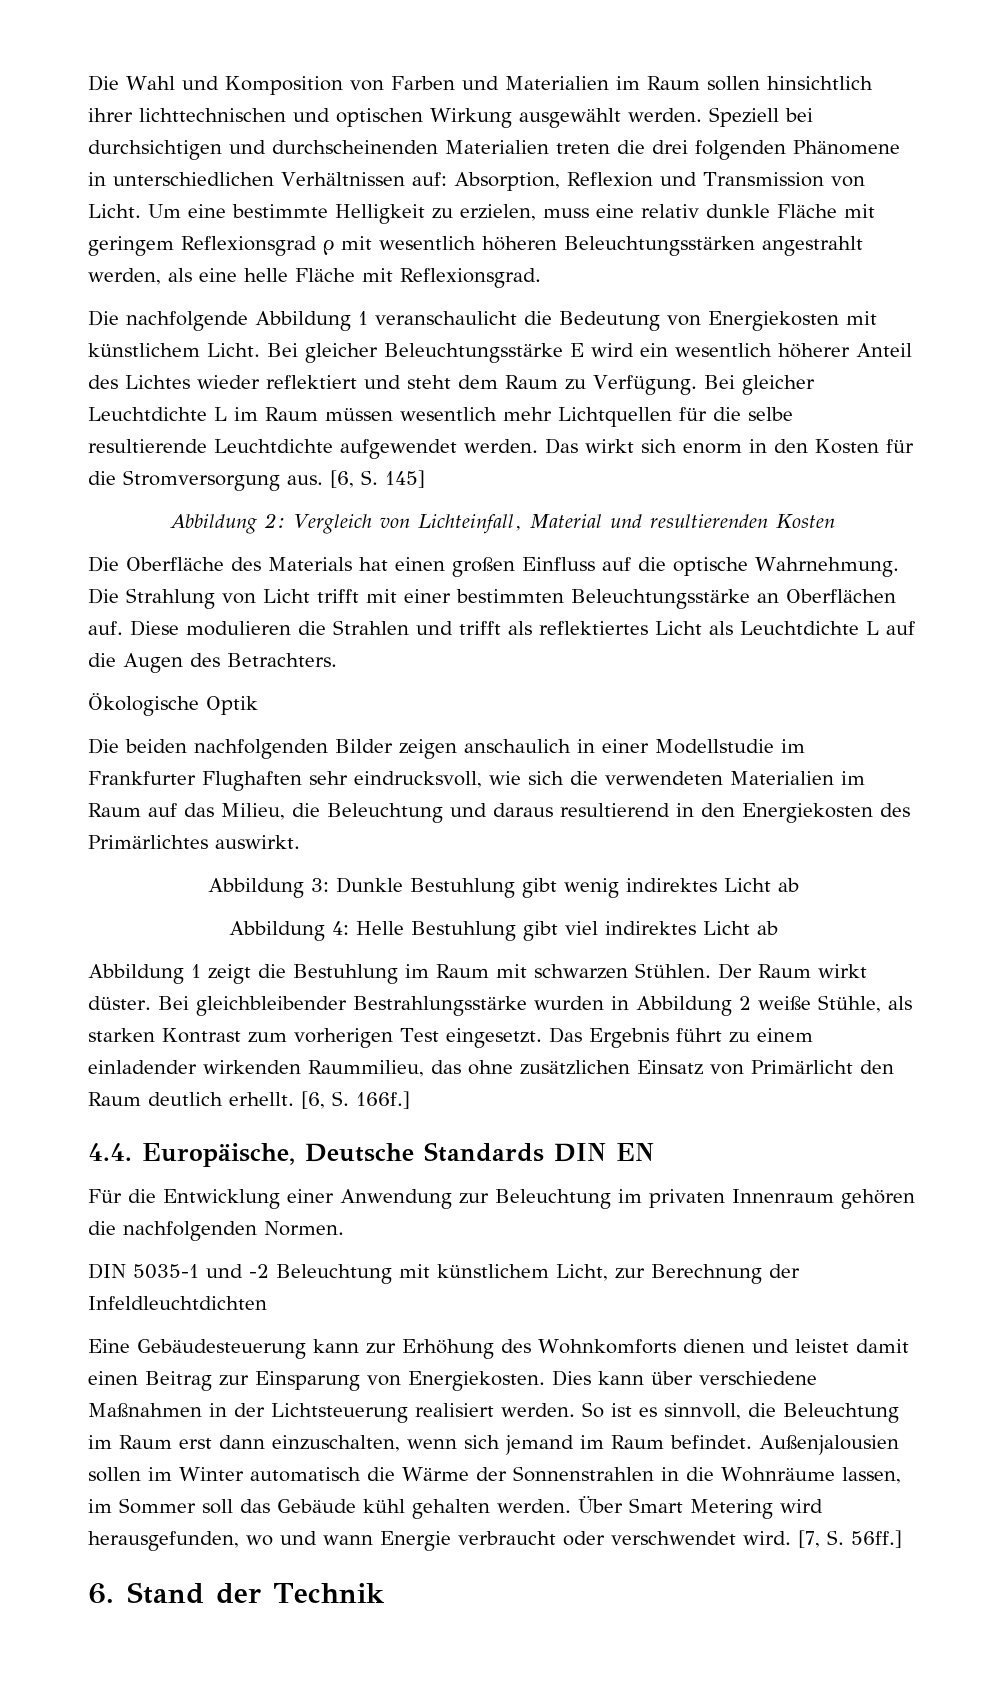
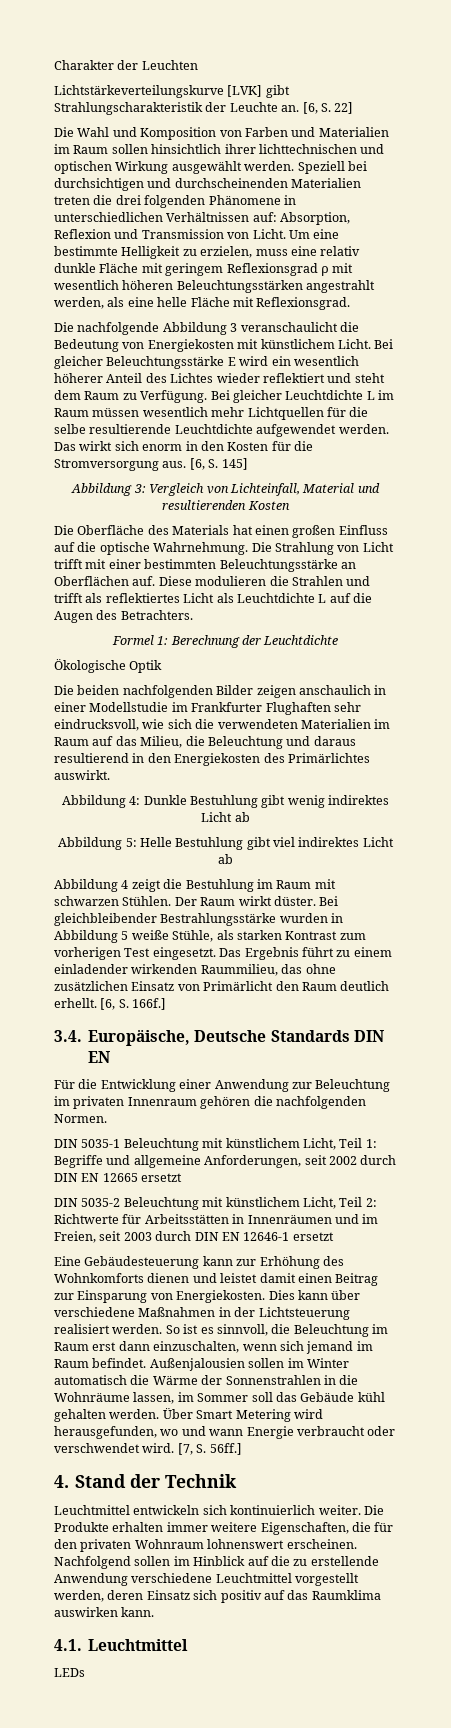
(88, 83) none -> [54,60,198,70] [54,85,290,98] [54,102,354,115] Charakter der Leuchten // Lichtstärkeverteilungskurve [LVK] gibt Strahlungscharakteristik der Leuchte an. [6, S. 22] //
[358,311,368,325] 1 -> [230,323,238,332] 3
[264,513,286,528] 2: -> [133,484,146,493] 3:
(337, 660) none -> [111,635,339,648] // Formel 1: Berechnung der Leuchtdichte
[310,878,329,892] 3: -> [129,796,141,805] 4:
[331,921,349,935] 4: -> [125,838,137,847] 5:
[191,964,201,978] 1 -> [121,880,129,889] 4
[738,996,751,1010] 2 -> [121,931,129,940] 5
[88,1143,132,1161] 4.4. -> [54,1030,82,1042] 3.4.
[206,1264,800,1284] [88,1296,267,1310] und -2 Beleuchtung mit künstlichem Licht, zur Berechnung der Infeldleuchtdichten -> [123,1138,377,1151] [54,1155,397,1168] [54,1173,183,1182] [54,1197,377,1210] [54,1214,379,1224] [54,1231,334,1243] Beleuchtung mit künstlichem Licht, Teil 1: Begriffe und allgemeine Anforderungen, seit 2002 durch DIN EN 12665 ersetzt // DIN 5035-2 Beleuchtung mit künstlichem Licht, Teil 2: Richtwerte für Arbeitsstätten in Innenräumen und im Freien, seit 2003 durch DIN EN 12646-1 ersetzt
[88,1583,114,1604] 6. -> [54,1475,69,1488] 4.
(385, 1593) none -> [54,1505,384,1515] [54,1522,394,1535] [54,1539,357,1552] [54,1556,379,1569] [54,1573,360,1586] [54,1590,381,1603] [54,1607,155,1617] [54,1639,189,1651] [54,1668,85,1677] // Leuchtmittel entwickeln sich kontinuierlich weiter. Die Produkte erhalten immer weitere Eigenschaften, die für den privaten Wohnraum lohnenswert erscheinen. Nachfolgend sollen im Hinblick auf die zu erstellende Anwendung verschiedene Leuchtmittel vorgestellt werden, deren Einsatz sich positiv auf das Raumklima auswirken kann. // 4.1. Leuchtmittel // LEDs

